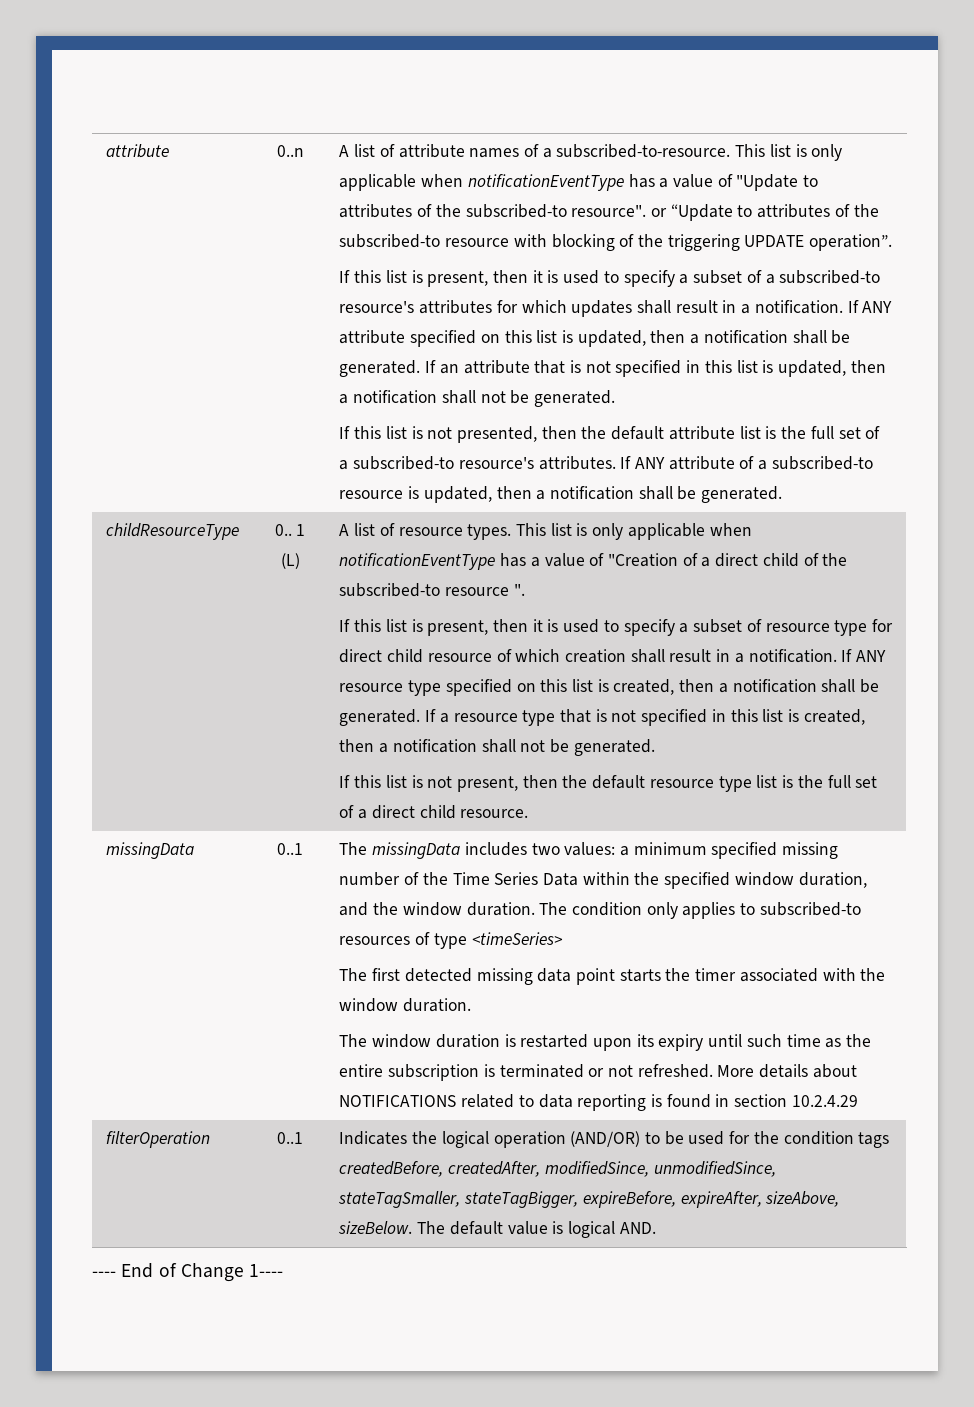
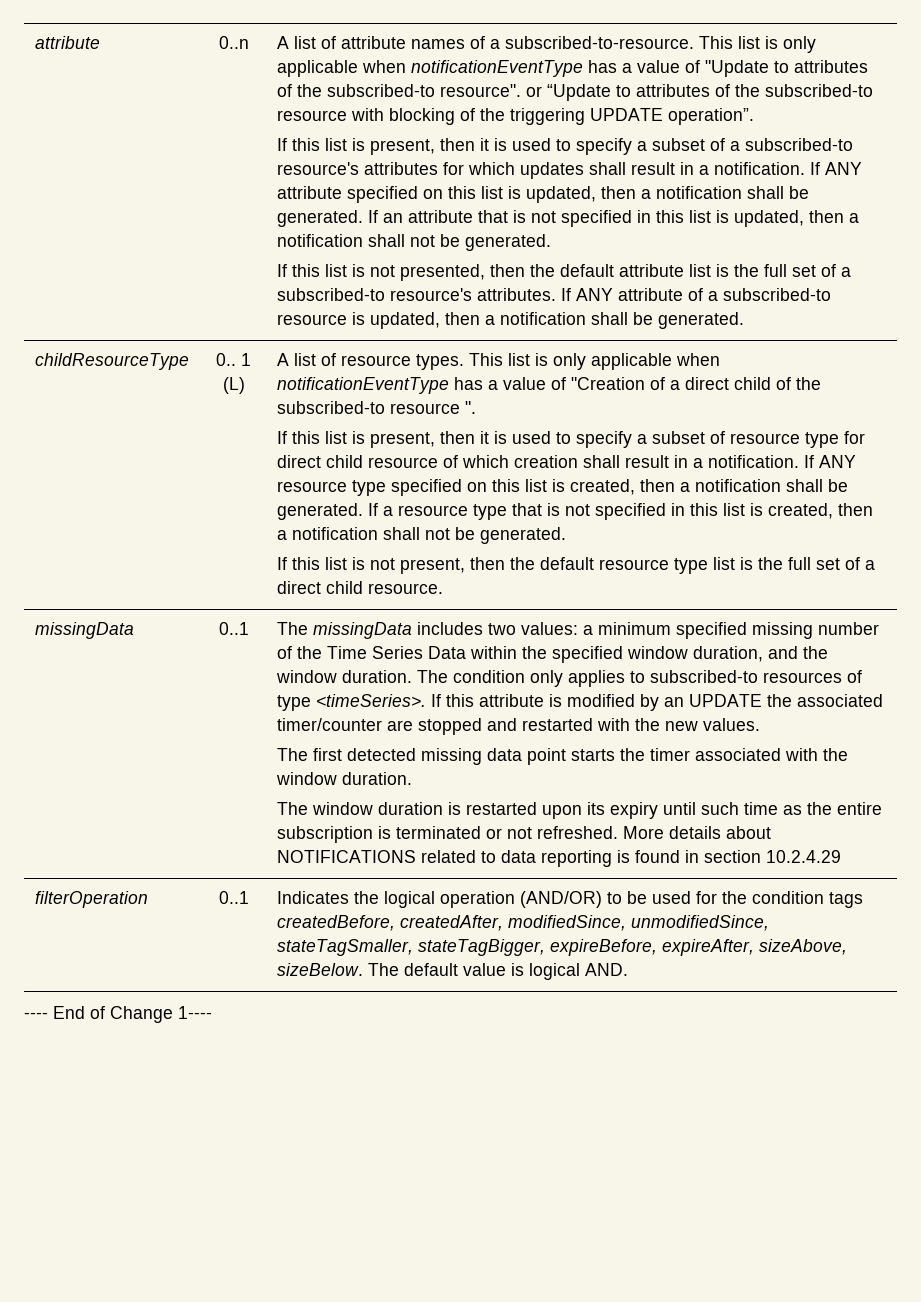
[471,932,563,945] <timeSeries> -> [315,694,883,711] [276,718,760,735] <timeSeries>. If this attribute is modified by an UPDATE the associated timer/counter are stopped and restarted with the new values.

